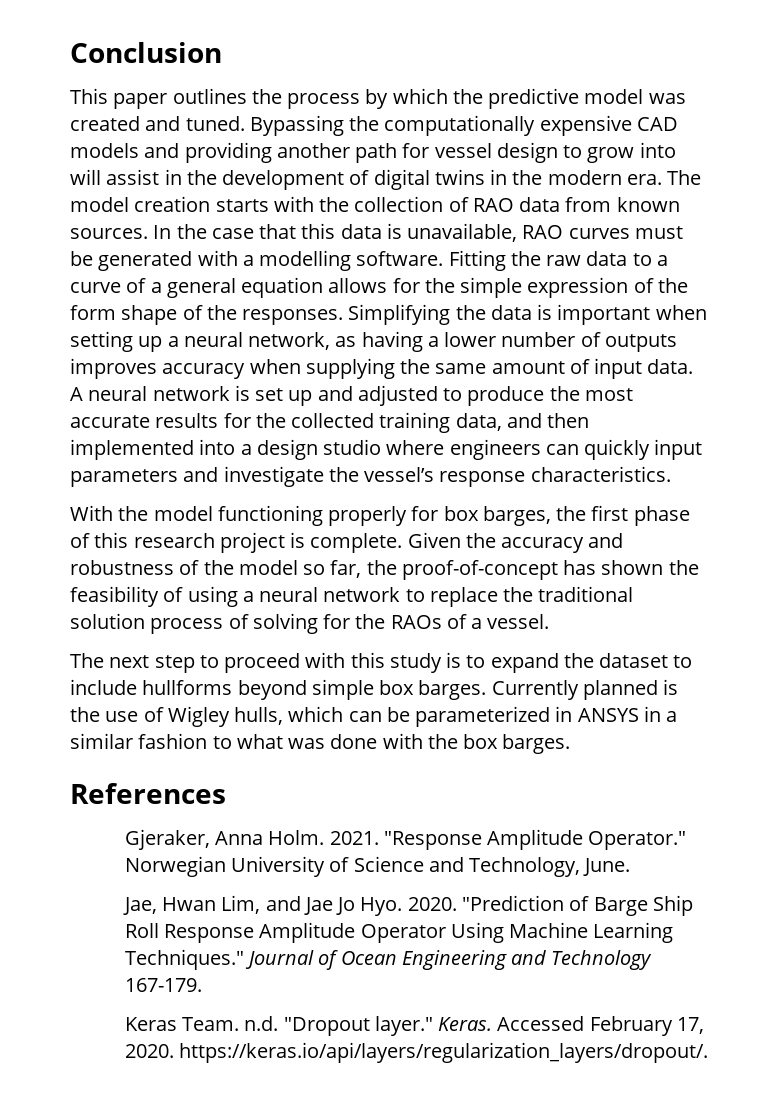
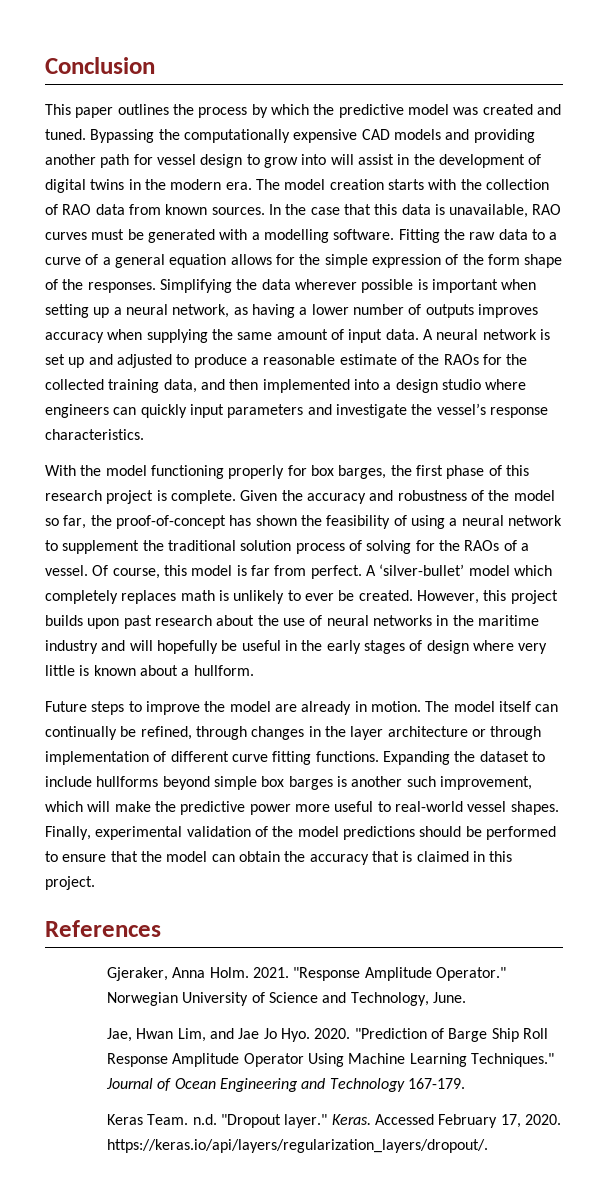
(532, 312) none -> [294,279,414,293] wherever possible
[549,386,633,401] [70,413,219,428] the most accurate results -> [250,354,479,365] a reasonable estimate of the RAOs
[429,587,498,607] replace -> [62,540,140,554] supplement
[70,652,559,673] // The next step to proceed with this study is to expand -> [92,564,552,579] [45,590,558,604] [45,615,539,629] [45,640,548,654] [45,665,254,676] [45,701,559,715] [45,726,542,740] [45,751,450,765] Of course, this model is far from perfect. A ‘silver-bullet’ model which completely replaces math is unlikely to ever be created. However, this project builds upon past research about the use of neural networks in the maritime industry and will hopefully be useful in the early stages of design where very little is known about a hullform. // Future steps to improve the model are already in motion. The model itself can continually be refined, through changes in the layer architecture or through implementation of different curve fitting functions. Expanding
[418,679,679,700] [70,706,678,727] [70,733,571,754] barges. Currently planned is the use of Wigley hulls, which can be parameterized in ANSYS in a similar fashion to what was done with the box barges. -> [288,776,532,790] [45,801,559,815] [45,826,556,840] [45,851,513,865] [45,876,95,890] barges is another such improvement, which will make the predictive power more useful to real-world vessel shapes. Finally, experimental validation of the model predictions should be performed to ensure that the model can obtain the accuracy that is claimed in this project.

